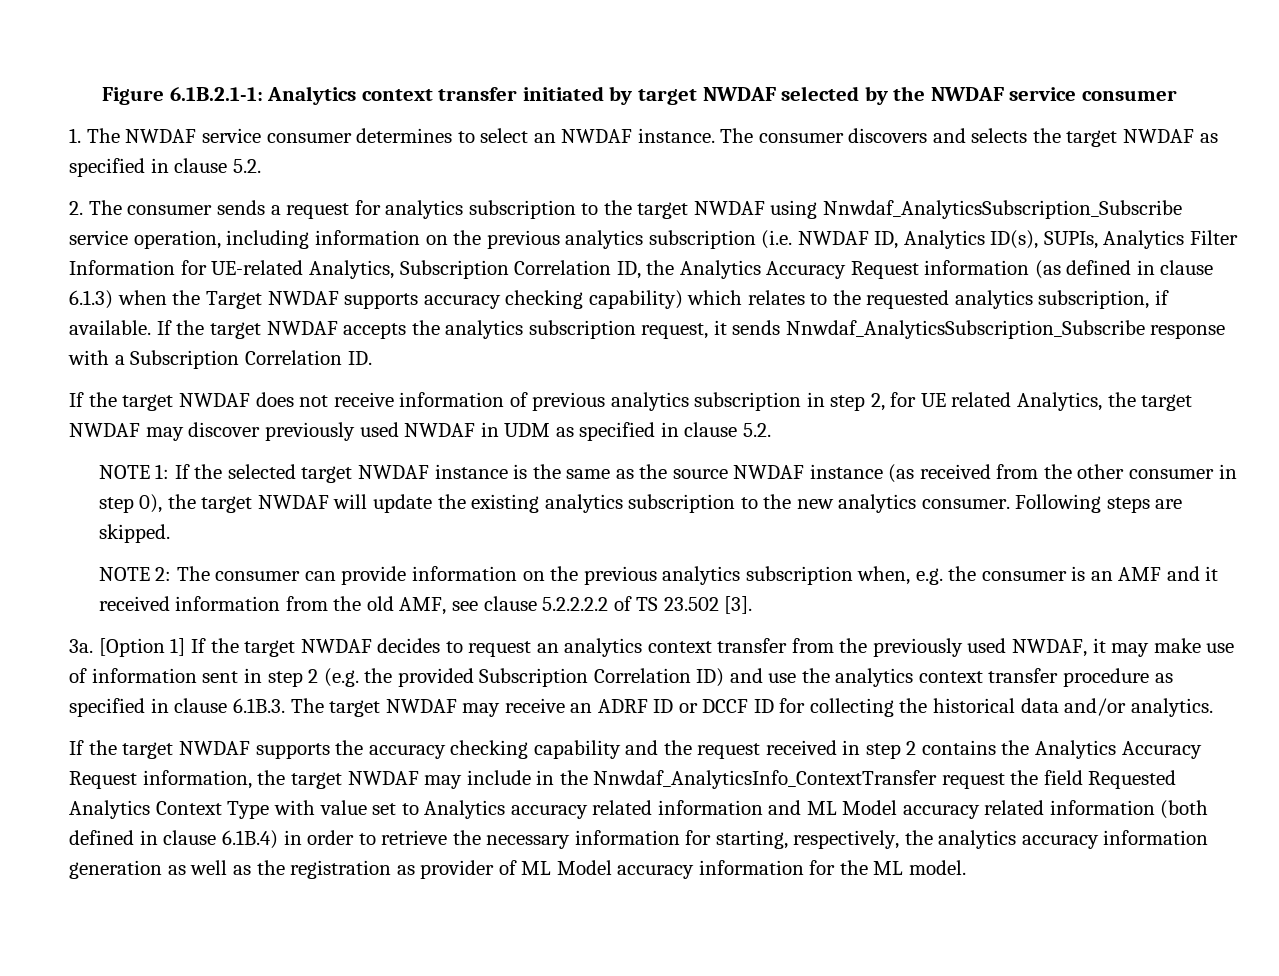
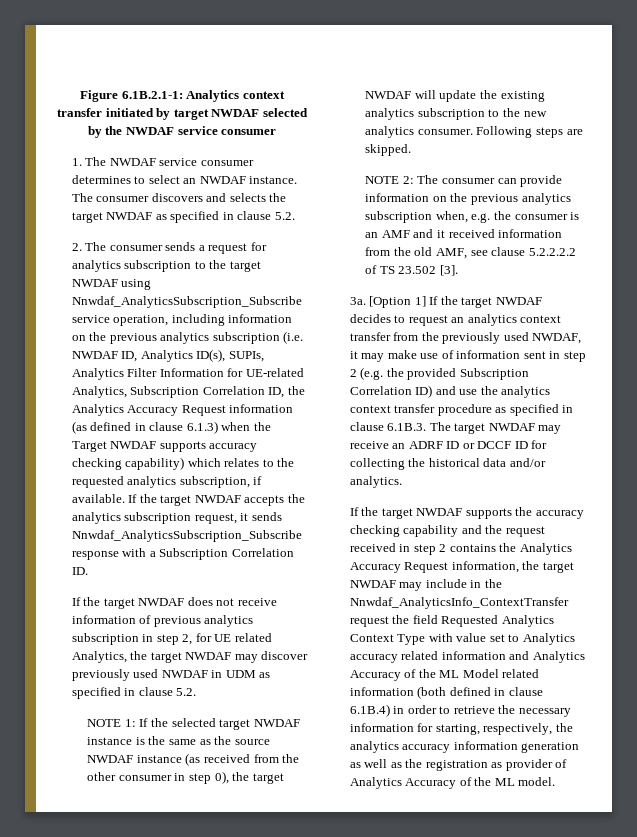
[806,800,980,819] ML Model accuracy -> [532,651,585,663] [349,669,499,681] Analytics Accuracy of the ML Model
[521,860,836,879] ML Model accuracy information for -> [349,777,472,789] Analytics Accuracy of

